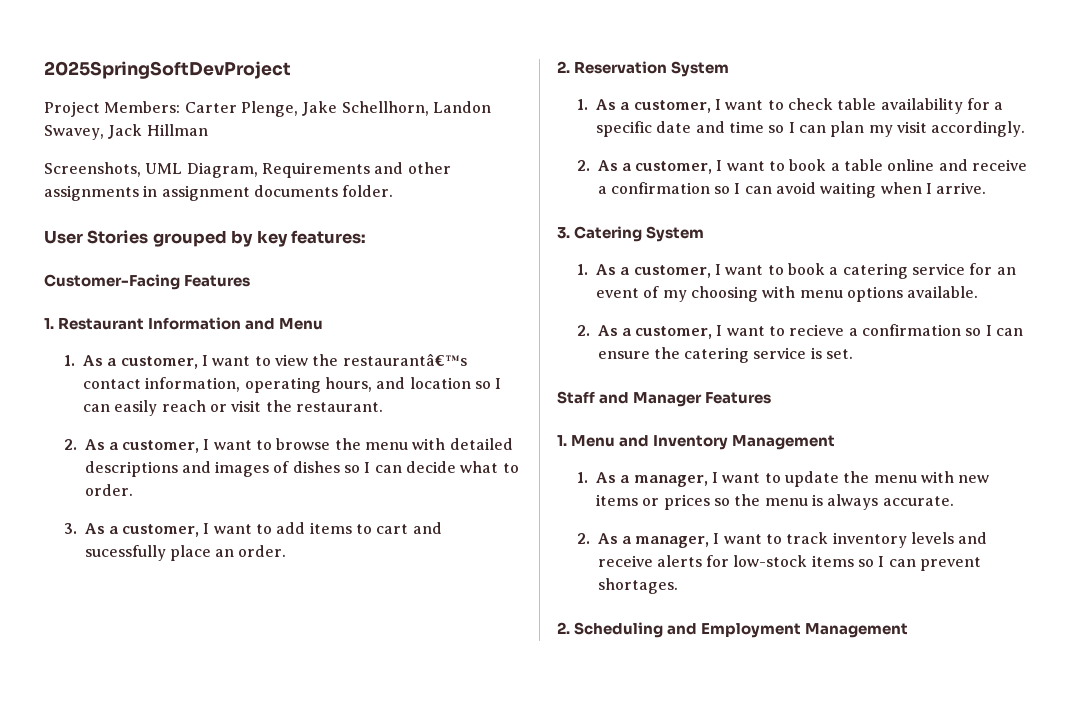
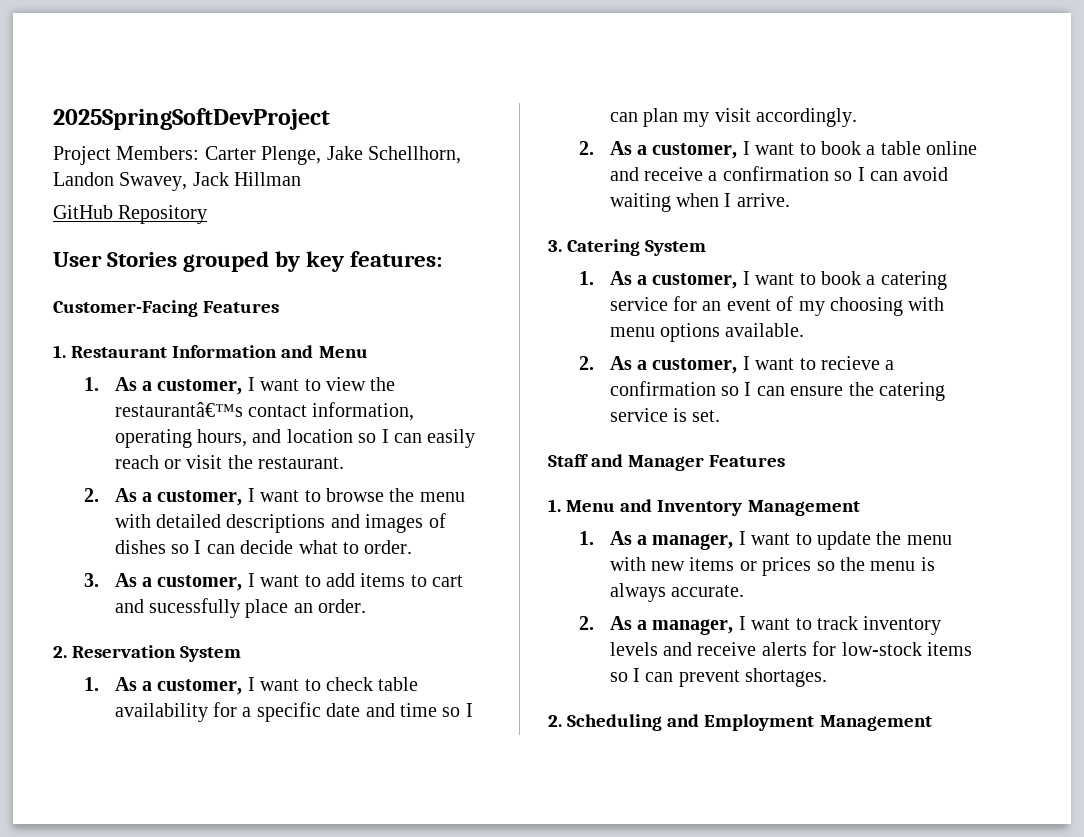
[44,162,451,178] [44,185,394,201] Screenshots, UML Diagram, Requirements and other assignments in assignment documents folder. -> [53,205,208,224] GitHub Repository

